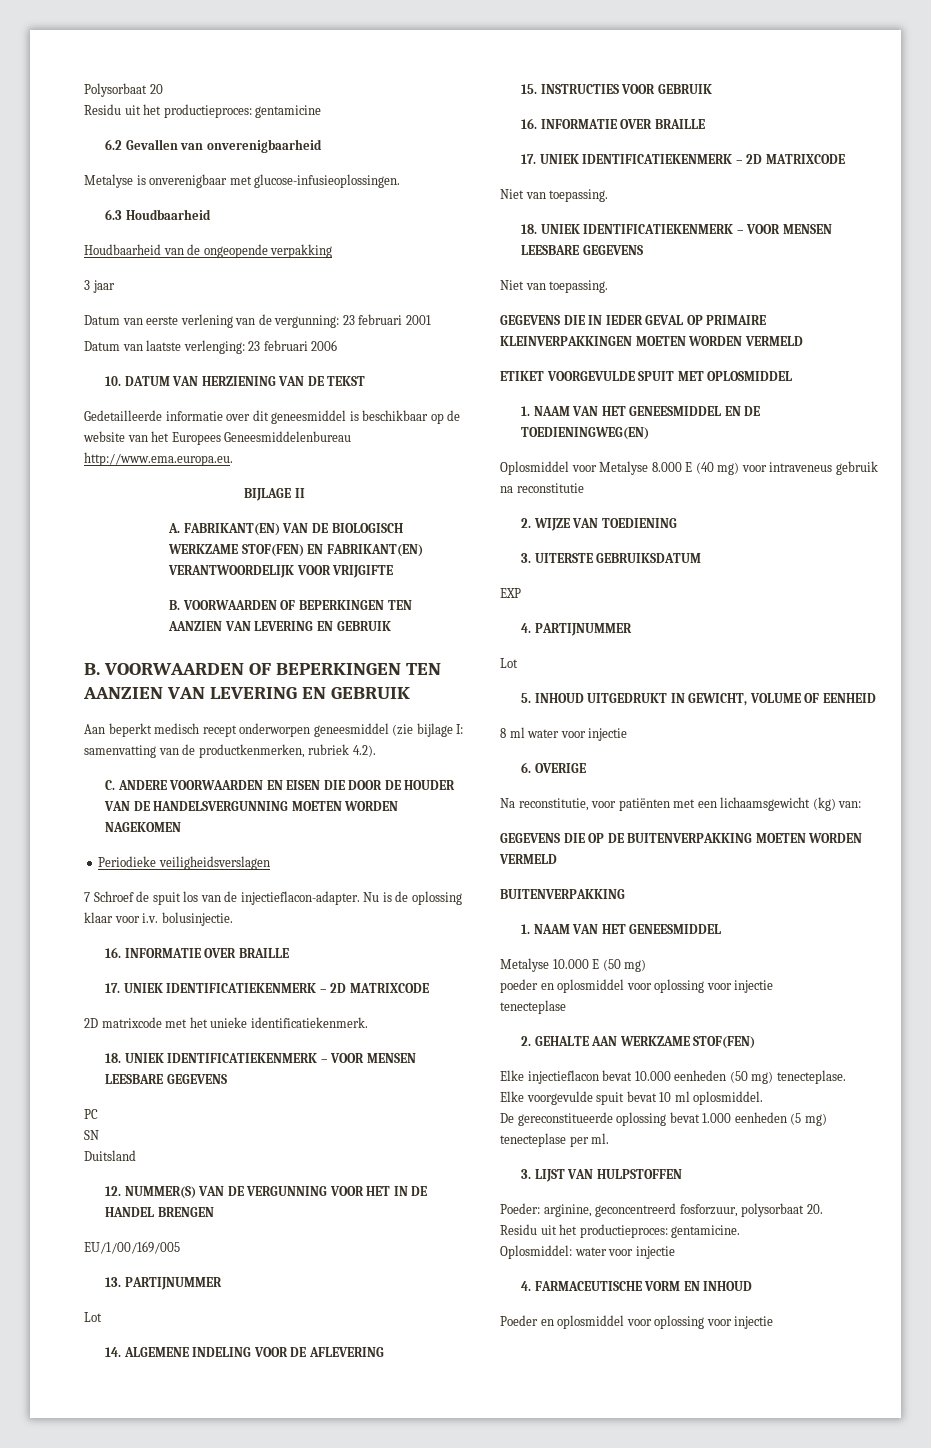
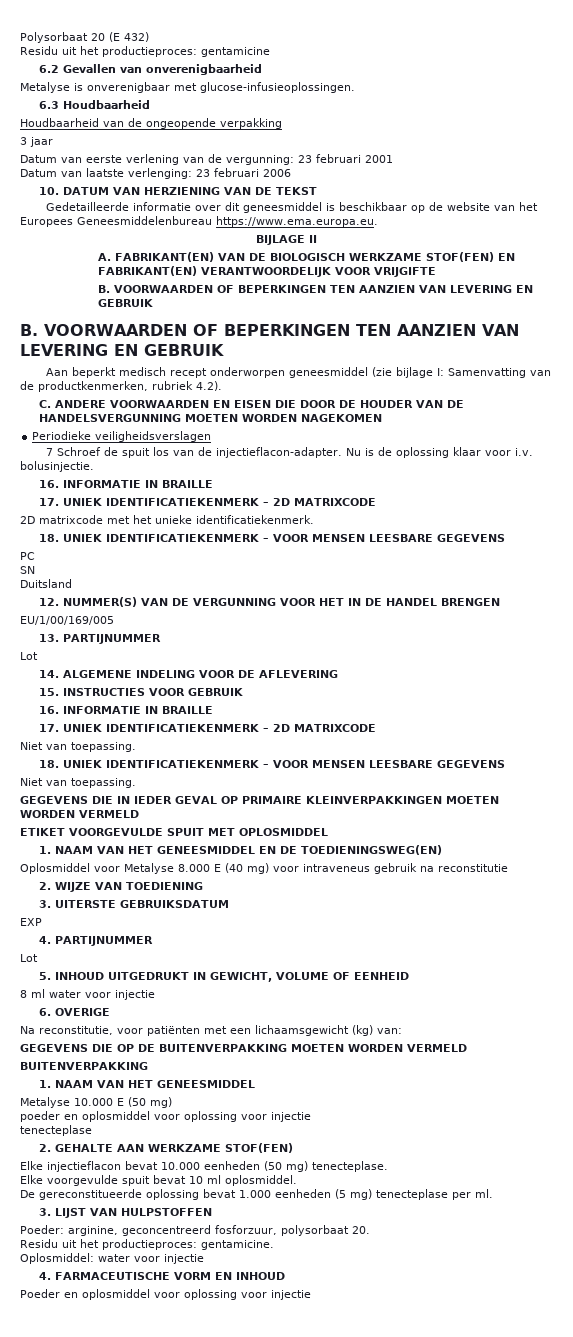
(163, 89) none -> [109,32,149,42] (E 432)
[84,452,233,466] http://www.ema.europa.eu. -> [216,216,378,227] https://www.ema.europa.eu.
[84,745,156,758] samenvatting -> [447,368,526,378] Samenvatting
[204,948,237,958] OVER -> [145,480,159,488] IN
[620,119,653,129] OVER -> [145,706,159,714] IN
[521,427,650,440] TOEDIENINGWEG(EN) -> [301,845,443,855] TOEDIENINGSWEG(EN)

